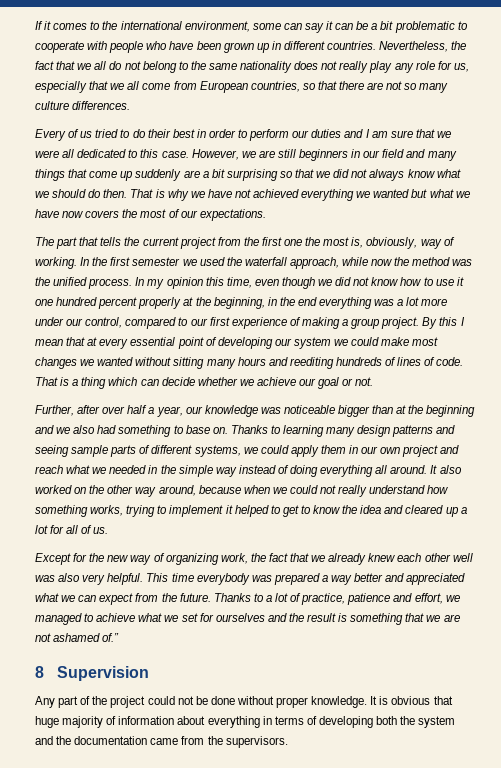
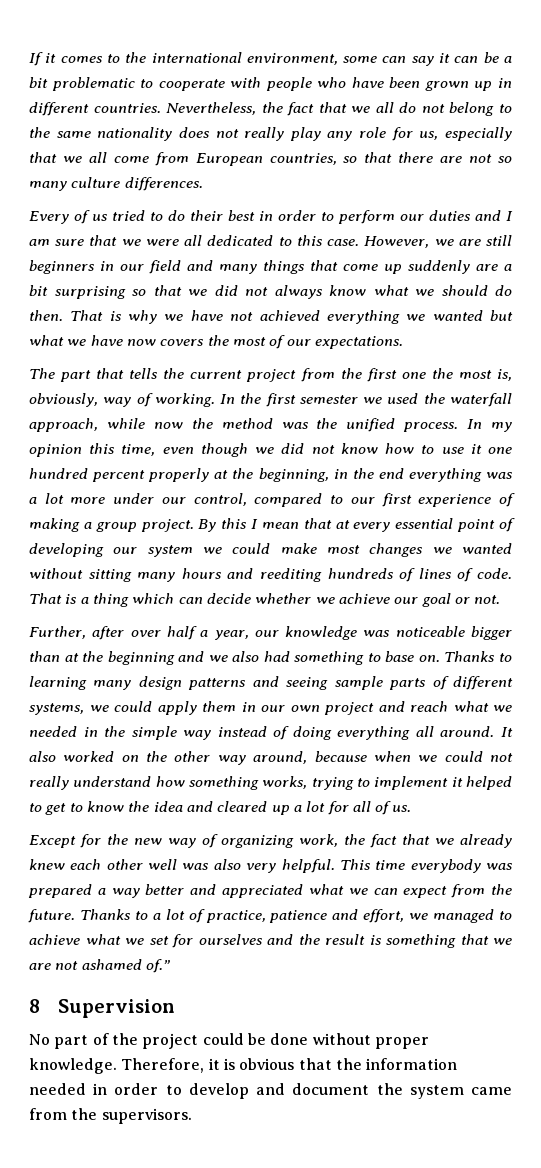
[35,696,55,708] Any -> [29,1034,50,1045] No
[177,696,194,705] not -> (244, 1039) none
[370,696,378,705] It -> [121,1058,220,1073] Therefore, it
[35,716,456,728] [35,736,148,745] huge majority of information about everything in terms of developing both the system and the documentation -> [335,1058,458,1070] [29,1083,464,1099] the information needed in order to develop and document the system

